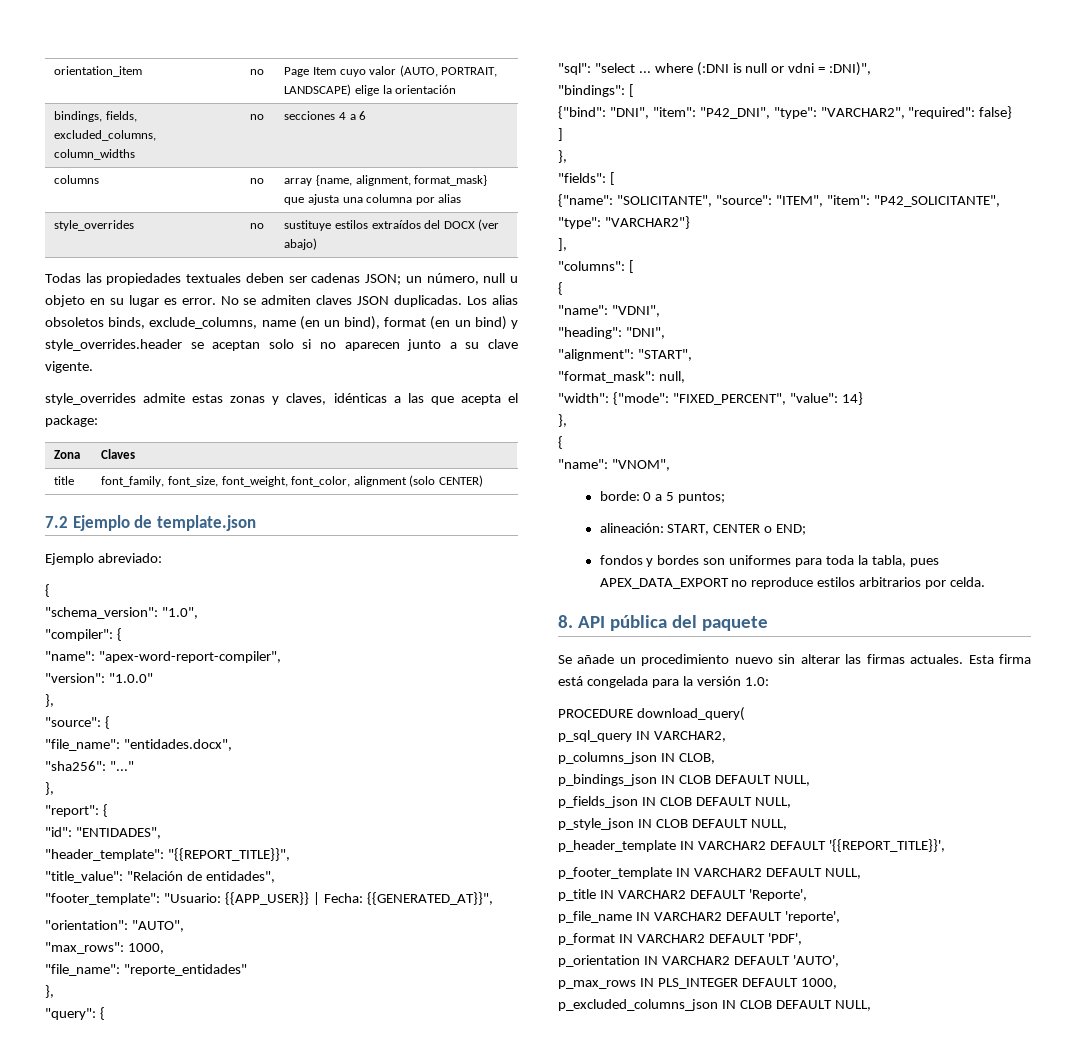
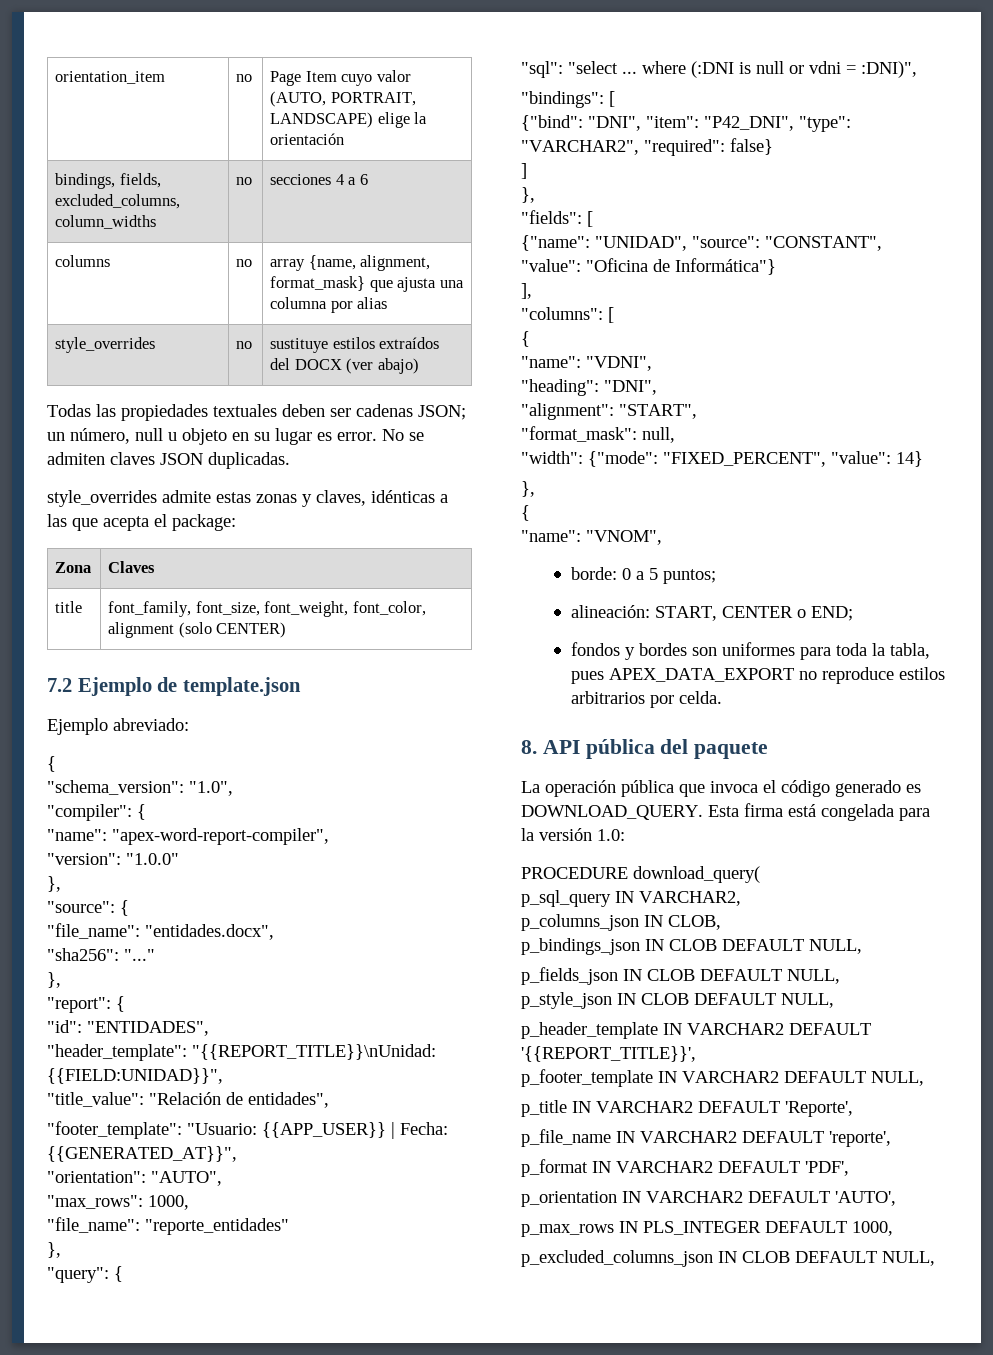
[467,295,518,305] [45,316,518,330] [45,339,519,351] [45,361,93,373] Los alias obsoletos binds, exclude_columns, name (en un bind), format (en un bind) y style_overrides.header se aceptan solo si no aparecen junto a su clave vigente. -> (290, 460) none
[167,848,290,861] "{{REPORT_TITLE}}", -> [192,1044,436,1060] [47,1068,223,1084] "{{REPORT_TITLE}}\nUnidad: {{FIELD:UNIDAD}}",
[616,195,1000,207] [558,216,690,229] "SOLICITANTE", "source": "ITEM", "item": "P42_SOLICITANTE", "type": "VARCHAR2"} -> [595,236,882,251] [521,258,776,275] "UNIDAD", "source": "CONSTANT", "value": "Oficina de Informática"}
[558,654,964,666] Se añade un procedimiento nuevo sin alterar las firmas actuales. -> [521,780,921,797] [521,805,703,820] La operación pública que invoca el código generado es DOWNLOAD_QUERY.

